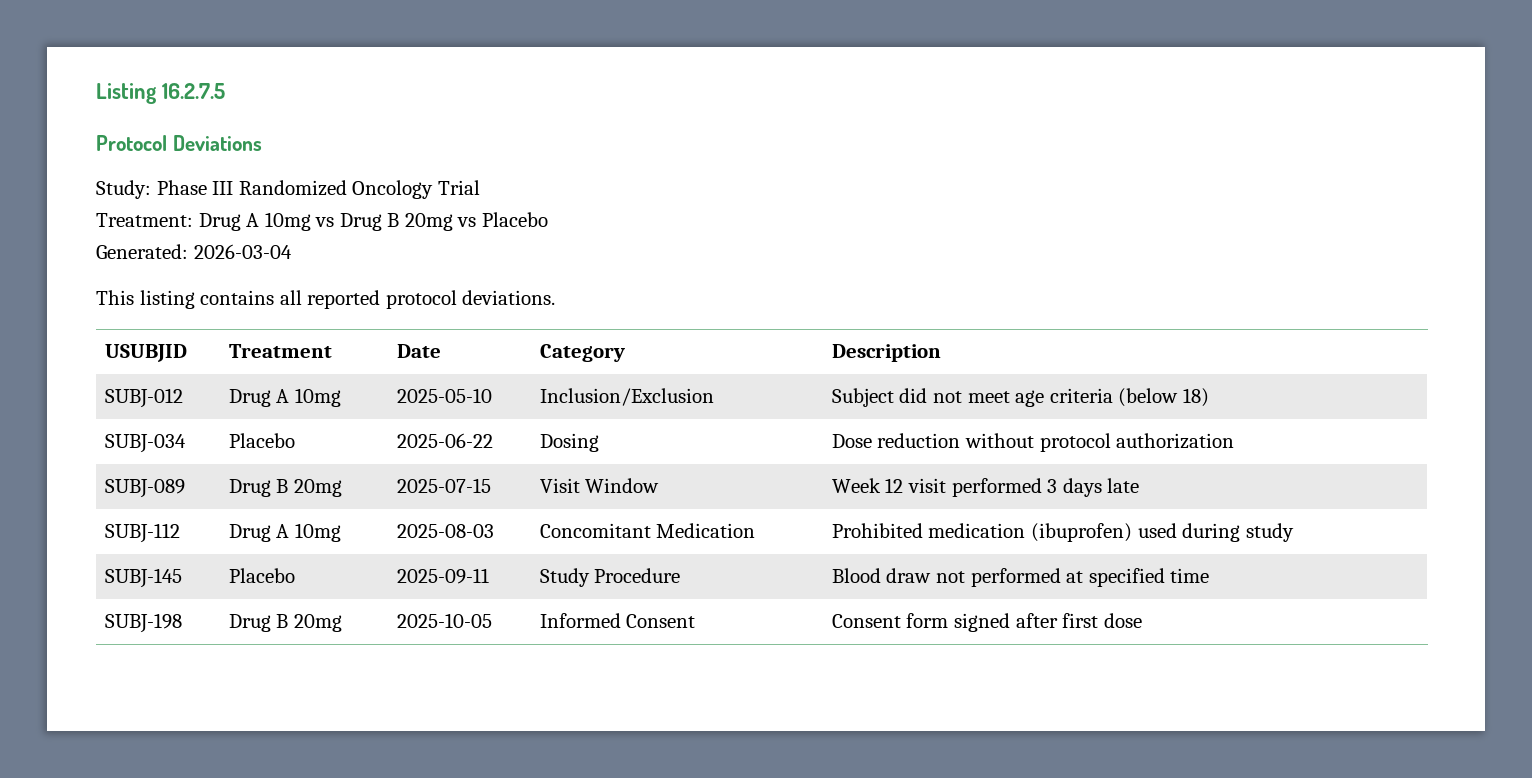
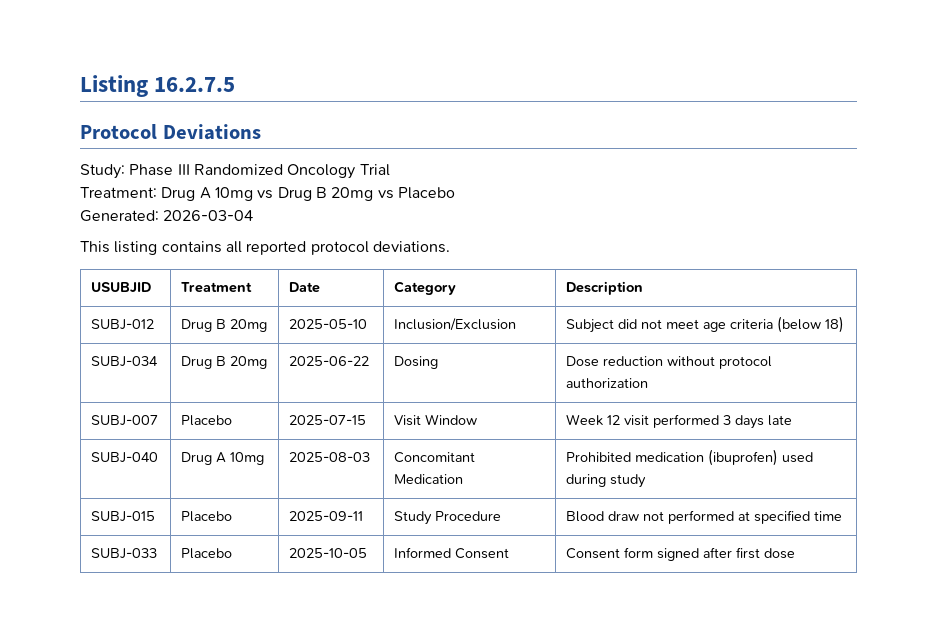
[276,388,341,407] A 10mg -> [216,319,268,332] B 20mg
[228,433,295,448] Placebo -> [181,356,268,369] Drug B 20mg
[104,479,185,498] [228,479,342,497] SUBJ-089 | Drug B 20mg -> [91,415,159,426] [181,415,233,426] SUBJ-007 | Placebo
[104,523,180,543] SUBJ-112 -> [91,452,159,463] SUBJ-040
[104,568,182,588] SUBJ-145 -> [91,511,156,522] SUBJ-015
[104,613,182,633] [228,614,342,632] SUBJ-198 | Drug B 20mg -> [91,548,158,559] [181,548,233,559] SUBJ-033 | Placebo

